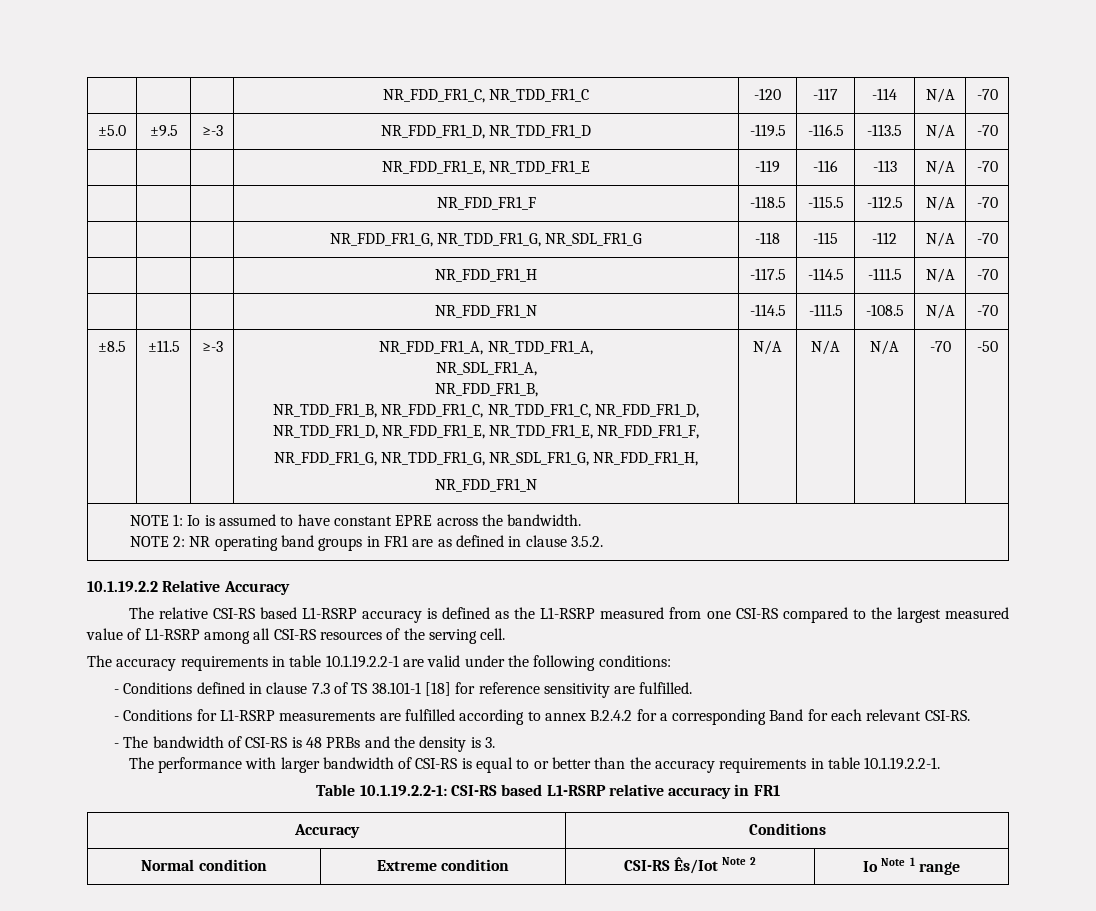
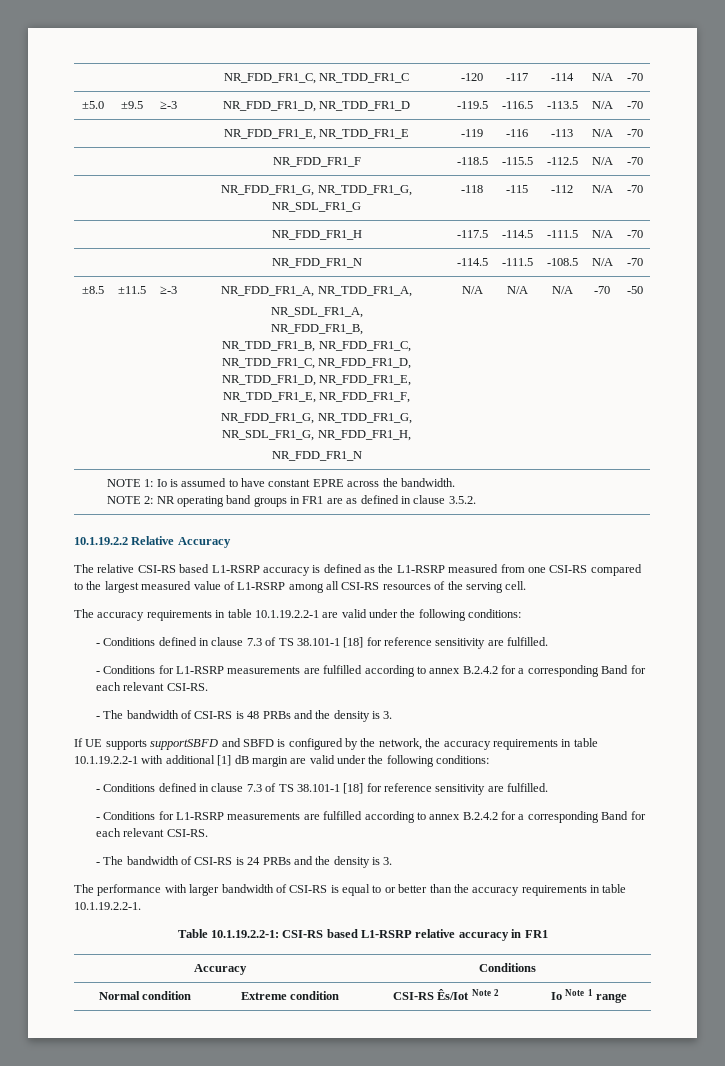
(495, 742) none -> [74,738,598,750] [74,755,490,767] [95,783,549,795] [95,811,646,823] [95,828,208,837] [95,856,393,868] // If UE supports supportSBFD and SBFD is configured by the network, the accuracy requirements in table 10.1.19.2.2-1 with additional [1] dB margin are valid under the following conditions: // - Conditions defined in clause 7.3 of TS 38.101-1 [18] for reference sensitivity are fulfilled. // - Conditions for L1-RSRP measurements are fulfilled according to annex B.2.4.2 for a corresponding Band for each relevant CSI-RS. // - The bandwidth of CSI-RS is 24 PRBs and the density is 3.

